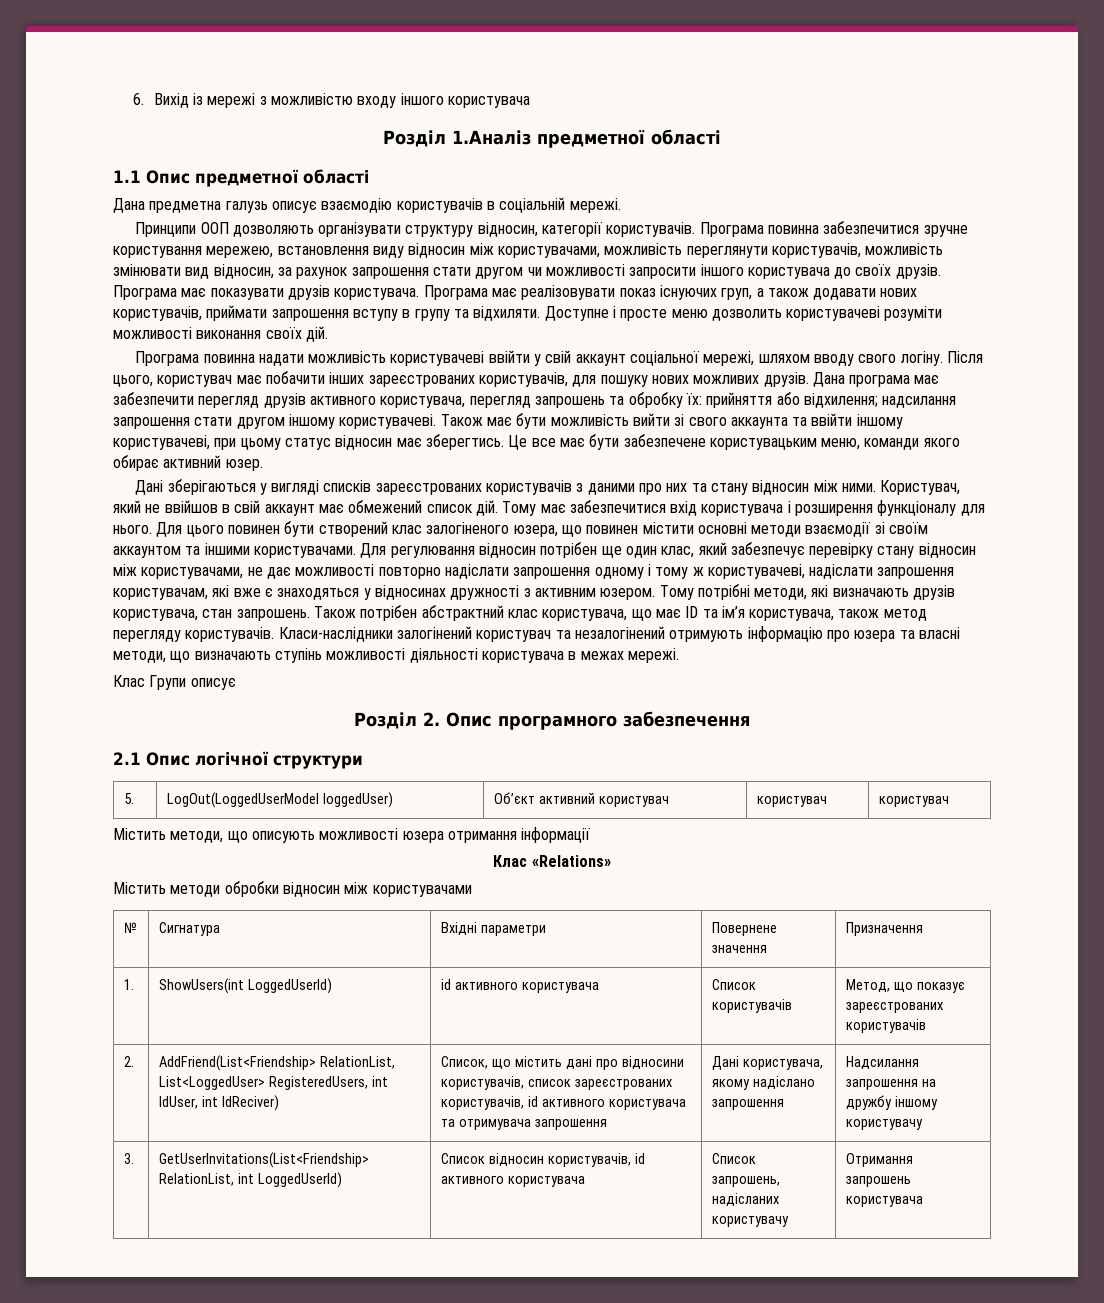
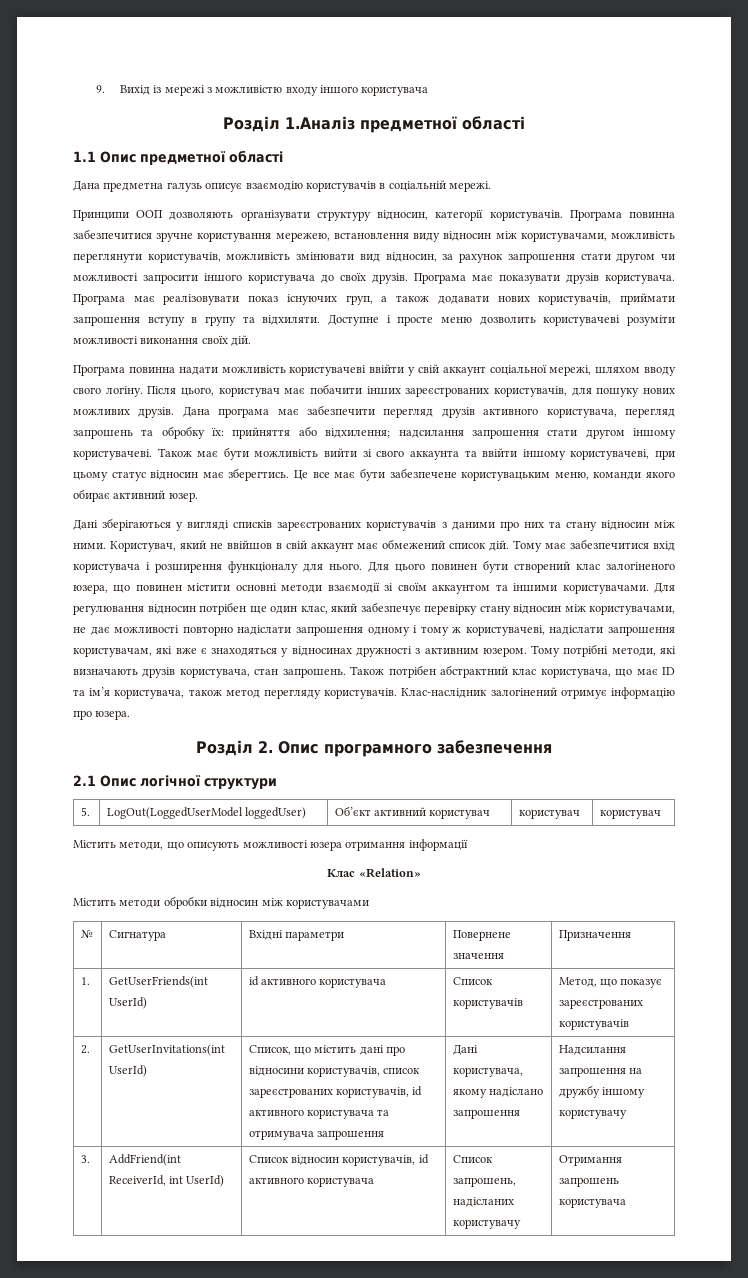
[133,93,145,105] 6. -> [96,85,106,93] 9.
[278,626,960,642] [113,648,679,663] [113,675,236,690] Класи-наслідники залогінений користувач та незалогінений отримують інформацію про юзера та власні методи, що визначають ступінь можливості діяльності користувача в межах мережі. // Клас Групи описує -> [401,687,675,699] [73,710,131,720] Клас-наслідник залогінений отримує інформацію про юзера.
[531,855,611,867] «Relations» -> [358,868,421,878] «Relation»
[158,978,332,994] ShowUsers(int LoggedUserId) -> [108,976,208,988] [108,997,147,1009] GetUserFriends(int UserId)
[158,1055,395,1071] [158,1076,388,1090] [158,1095,279,1111] AddFriend(List<Friendship> RelationList, List<LoggedUser> RegisteredUsers, int IdUser, int IdReciver) -> [108,1044,225,1056] [108,1065,147,1077] GetUserInvitations(int UserId)
[158,1152,369,1168] [158,1172,342,1188] GetUserInvitations(List<Friendship> RelationList, int LoggedUserId) -> [108,1154,181,1166] [108,1175,225,1187] AddFriend(int ReceiverId, int UserId)

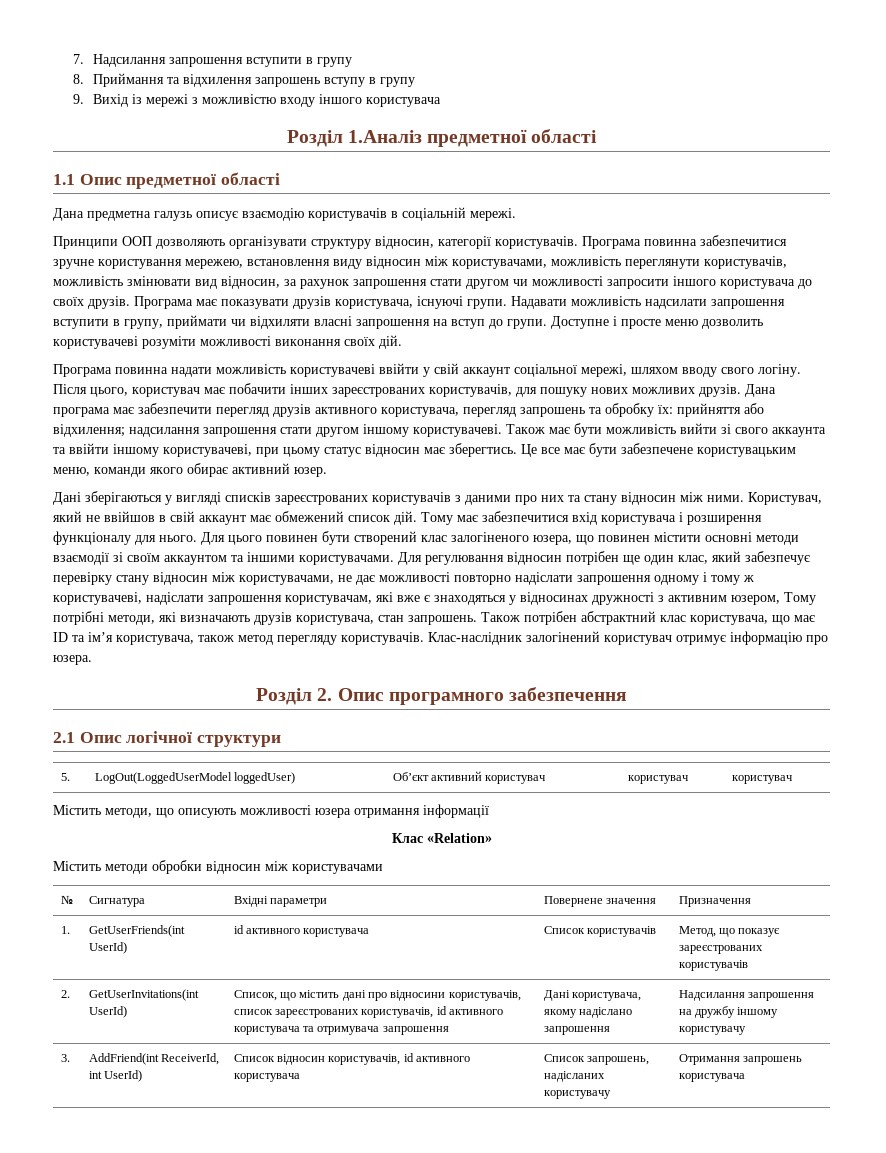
(96, 89) none -> [73,54,353,67] [73,73,416,87] 7. Надсилання запрошення вступити в групу // 8. Приймання та відхилення запрошень вступу в групу //
[605,274,675,284] [73,293,676,305] [73,315,321,326] користувача. Програма має реалізовувати показ існуючих груп, а також додавати нових користувачів, приймати запрошення вступу в групу та відхиляти. -> [335,296,785,309] [53,315,547,329] користувача, існуючі групи. Надавати можливість надсилати запрошення вступити в групу, приймати чи відхиляти власні запрошення на вступ до групи.
[482,647,527,657] юзером. -> [731,595,780,605] юзером,
(557, 691) none -> [604,635,672,645] користувач

